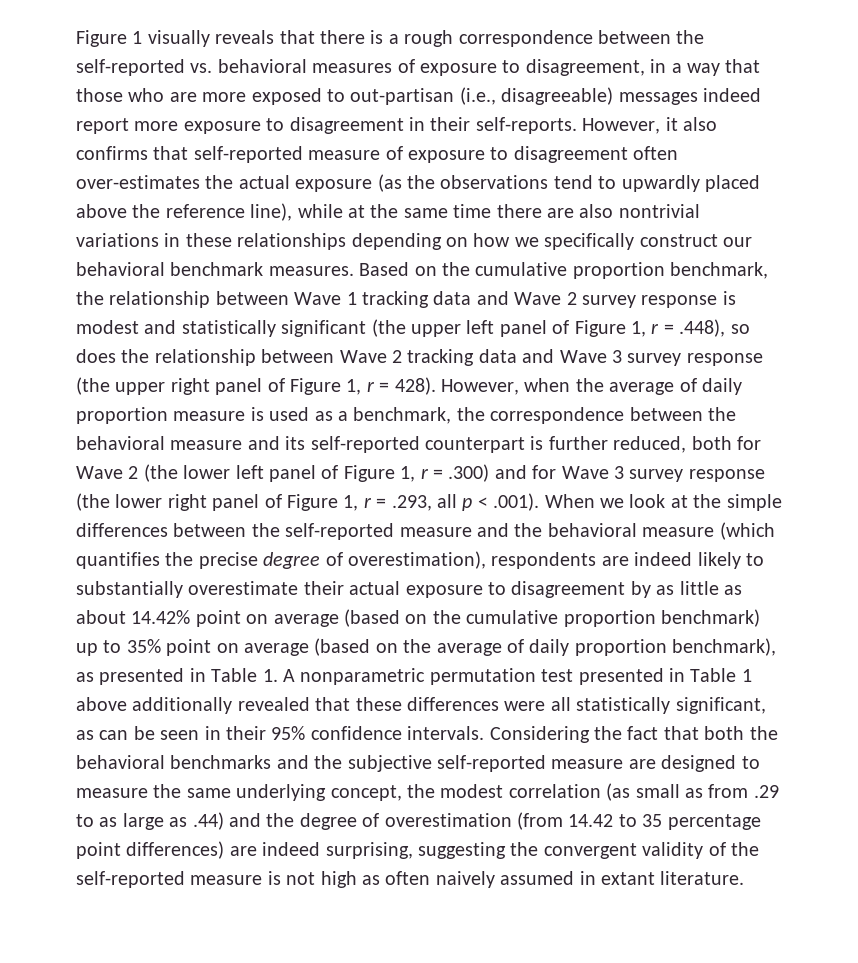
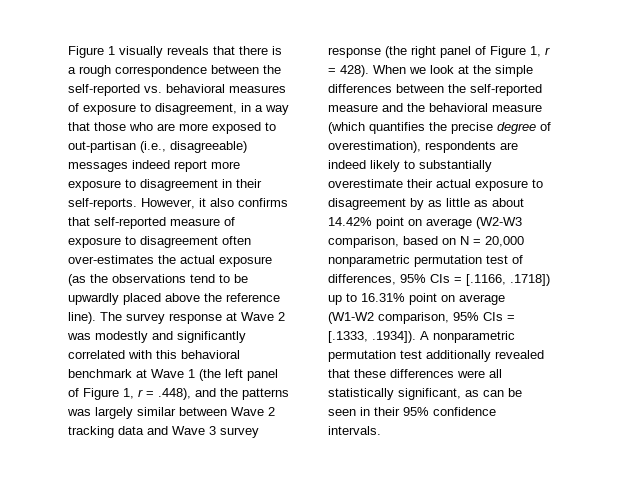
(617, 182) none -> [234,274,248,283] be
[250,203,700,221] [76,233,752,250] [76,262,769,279] [76,291,736,308] [76,319,461,337] line), while at the same time there are also nontrivial variations in these relationships depending on how we specifically construct our behavioral benchmark measures. Based on the cumulative proportion benchmark, the relationship between Wave 1 tracking data and Wave 2 survey response is modest and statistically significant (the upper -> [68,312,285,324] [67,331,246,343] [68,350,240,359] [68,369,221,381] line). The survey response at Wave 2 was modestly and significantly correlated with this behavioral benchmark at Wave 1 (the
[730,324,750,334] [76,349,256,366] so does the relationship -> [195,388,289,400] [67,407,176,419] and the patterns was largely similar
[115,382,166,395] upper -> (407, 52) none
[440,378,742,395] [76,407,736,424] [76,436,761,453] [76,464,765,482] [76,493,540,511] However, when the average of daily proportion measure is used as a benchmark, the correspondence between the behavioral measure and its self-reported counterpart is further reduced, both for Wave 2 (the lower left panel of Figure 1, r = .300) and for Wave 3 survey response (the lower right panel of Figure 1, r = .293, all p < .001). -> (369, 71) none
[344,609,760,627] (based on the cumulative proportion benchmark) -> [476,217,522,229] [328,236,524,248] [328,255,523,267] [328,274,550,286] (W2-W3 comparison, based on N = 20,000 nonparametric permutation test of differences, 95% CIs = [.1166, .1718])
[126,638,777,656] [76,668,752,685] [76,697,127,711] 35% point on average (based on the average of daily proportion benchmark), as presented in Table 1. A nonparametric permutation test presented in Table 1 above -> [361,293,505,305] [328,312,515,324] [328,331,515,343] [328,350,422,362] 16.31% point on average (W1-W2 comparison, 95% CIs = [.1333, .1934]). A nonparametric permutation test
[489,726,778,743] [76,755,760,772] [76,783,779,801] [76,812,761,830] [76,841,759,859] [76,871,745,888] Considering the fact that both the behavioral benchmarks and the subjective self-reported measure are designed to measure the same underlying concept, the modest correlation (as small as from .29 to as large as .44) and the degree of overestimation (from 14.42 to 35 percentage point differences) are indeed surprising, suggesting the convergent validity of the self-reported measure is not high as often naively assumed in extant literature. -> (381, 430) none

